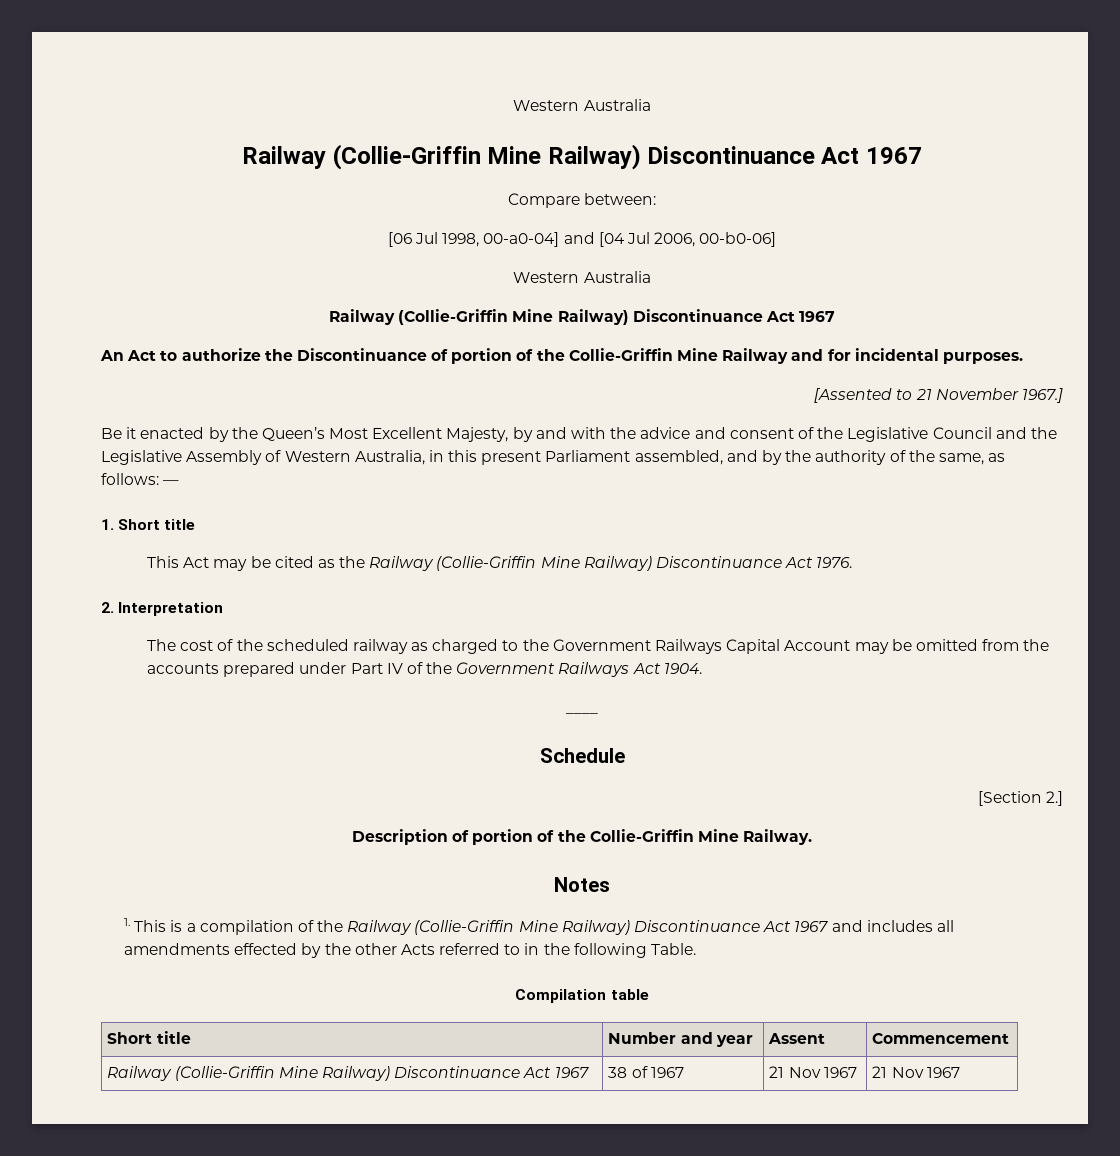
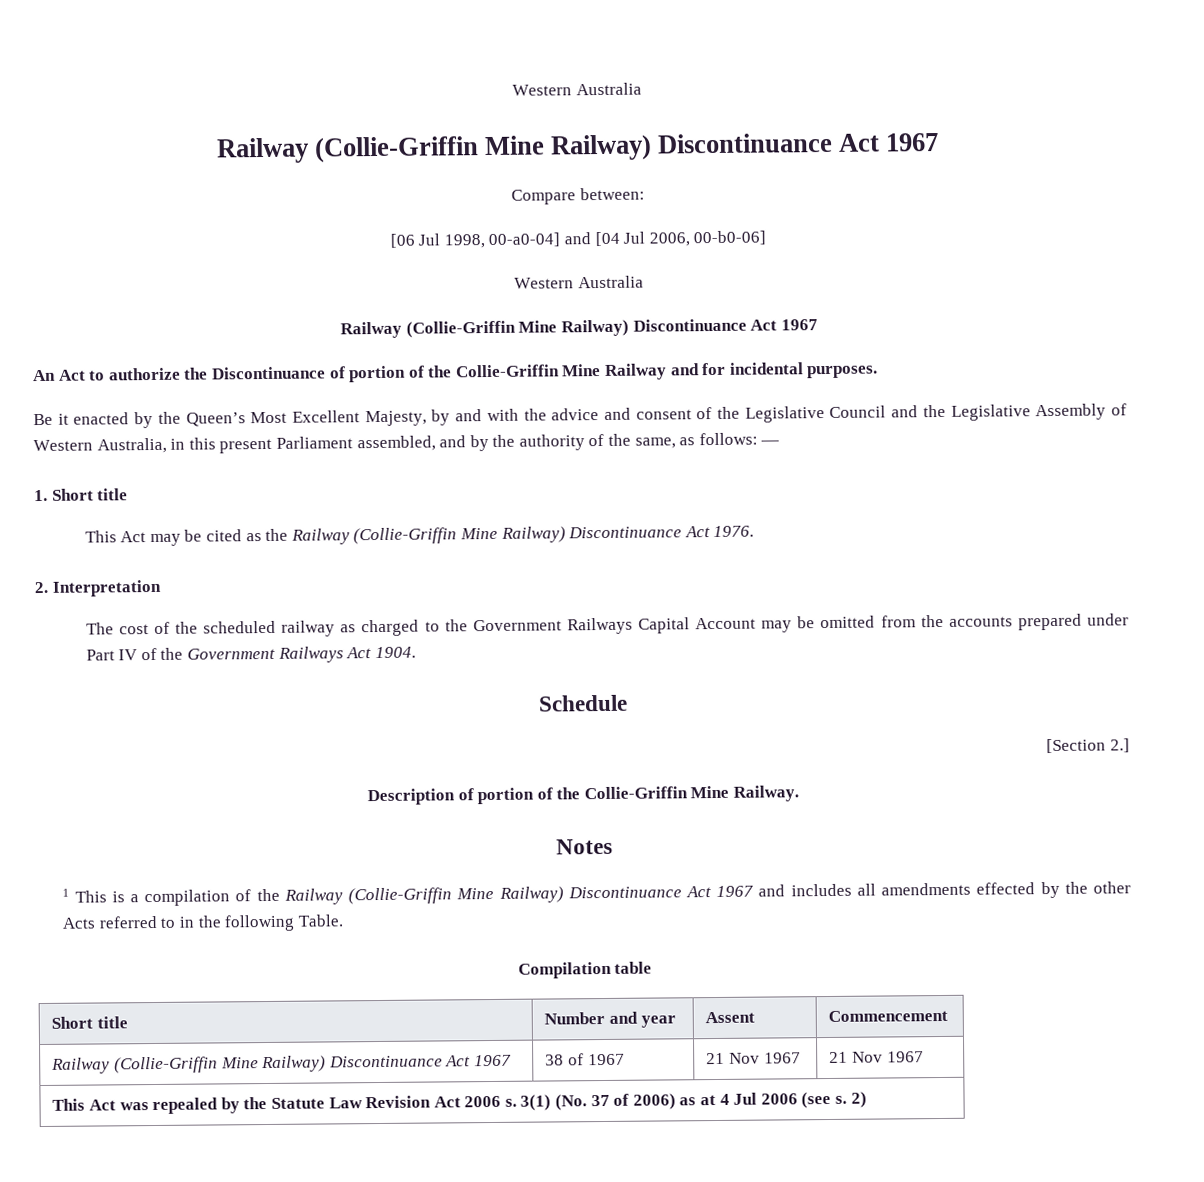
[814,388,1063,403] // [Assented to 21 November 1967.] -> (879, 372) none
[566,713,598,714] // ____ -> (416, 652) none
[124,918,131,926] 1. -> [62,888,70,897] 1
(960, 1072) none -> [52,1091,867,1115] // This Act was repealed by the Statute Law Revision Act 2006 s. 3(1) (No. 37 of 2006) as at 4 Jul 2006 (see s. 2)

